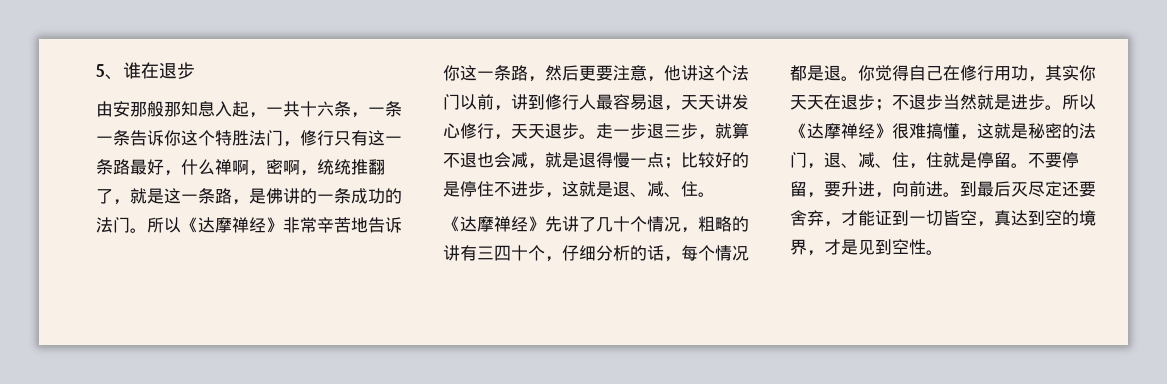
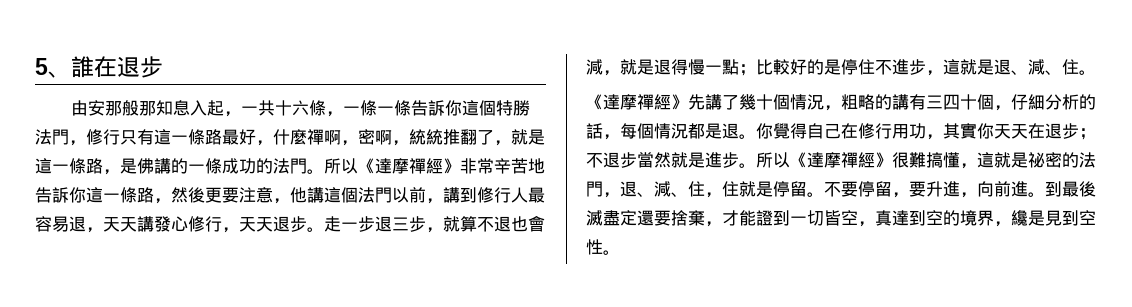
[123,62,141,79] 谁 -> [71,56,94,78] 誰
[334,101,402,118] [96,130,283,146] 条，一条一条告诉你这个特胜法门 -> [308,99,530,117] [35,129,69,145] 條，一條一條告訴你這個特勝法門
[368,130,402,146] [96,159,113,175] 这一条 -> [154,128,205,145] 這一條
[198,159,232,175] 么禅 -> [290,129,324,145] 麼禪
[317,159,351,175] 统统 -> [409,129,443,145] 統統
[164,188,215,204] 这一条 -> [35,157,86,174] 這一條
[283,188,351,204] 讲的一条 -> [154,158,222,174] 講的一條
[113,217,266,233] 门。所以《达摩禅经 -> [290,158,443,174] 門。所以《達摩禪經
[385,217,402,233] [443,65,749,82] [443,94,528,111] 诉你这一条路，然后更要注意，他讲这个法门以前，讲 -> [52,186,460,204] 訴你這一條路，然後更要注意，他講這個法門以前，講
[715,94,749,110] 讲发 -> [137,216,171,232] 講發
[494,152,528,168] 会减 -> [528,215,545,232] [586,59,603,75] 會減
[647,152,715,169] 点；比较 -> [722,59,790,76] 點；比較
[511,181,579,198] 进步，这 -> [892,58,960,76] 進步，這
[647,181,664,197] 减 -> [1028,59,1045,75] 減
[460,216,681,232] 达摩禅经》先讲了几十个情况 -> [603,94,824,110] 達摩禪經》先講了幾十個情況
[443,245,460,261] 讲 -> [892,94,909,110] 講
[528,245,749,262] 个，仔细分析的话，每个情况 -> [977,94,1096,111] [586,123,688,140] 個，仔細分析的話，每個情況
[875,65,892,81] 觉 -> [773,123,790,139] 覺
[1062,65,1079,81] 实 -> [960,123,977,139] 實
[943,94,1096,110] [790,123,1096,140] [790,152,875,169] 当然就是进步。所以《达摩禅经》很难搞懂，这就是秘密的法门，退、减 -> [637,151,1096,169] [586,181,671,198] 當然就是進步。所以《達摩禪經》很難搞懂，這就是祕密的法門，退、減
[858,181,1096,198] [790,210,892,227] 进，向前进。到最后灭尽定还要舍弃，才能证 -> [943,181,1096,198] [586,210,773,227] 進，向前進。到最後滅盡定還要捨棄，才能證
[1011,210,1028,226] 达 -> [892,210,909,226] 達
[824,239,875,255] 才是见 -> [1011,210,1062,226] 纔是見

